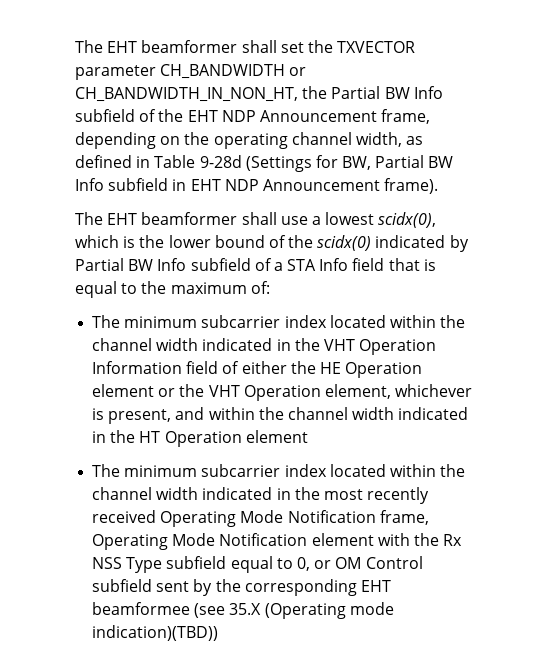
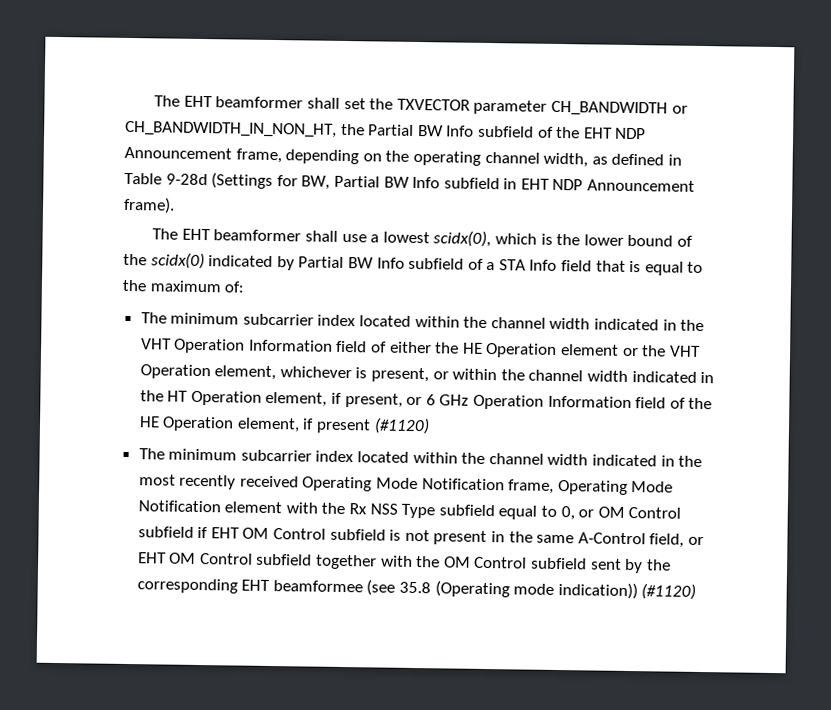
[175,407,205,420] and -> [432,371,449,380] or
[245,430,308,443] element -> [265,391,713,410] [138,416,430,435] element, if present, or 6 GHz Operation Information field of the HE Operation element, if present (#1120)
(153, 585) none -> [197,526,704,548] [137,552,588,570] if EHT OM Control subfield is not present in the same A-Control field, or EHT OM Control subfield together with the OM Control subfield
[229,603,262,615] 35.X -> [399,581,432,594] 35.8
[92,625,219,641] indication)(TBD)) -> [557,582,697,600] indication)) (#1120)

